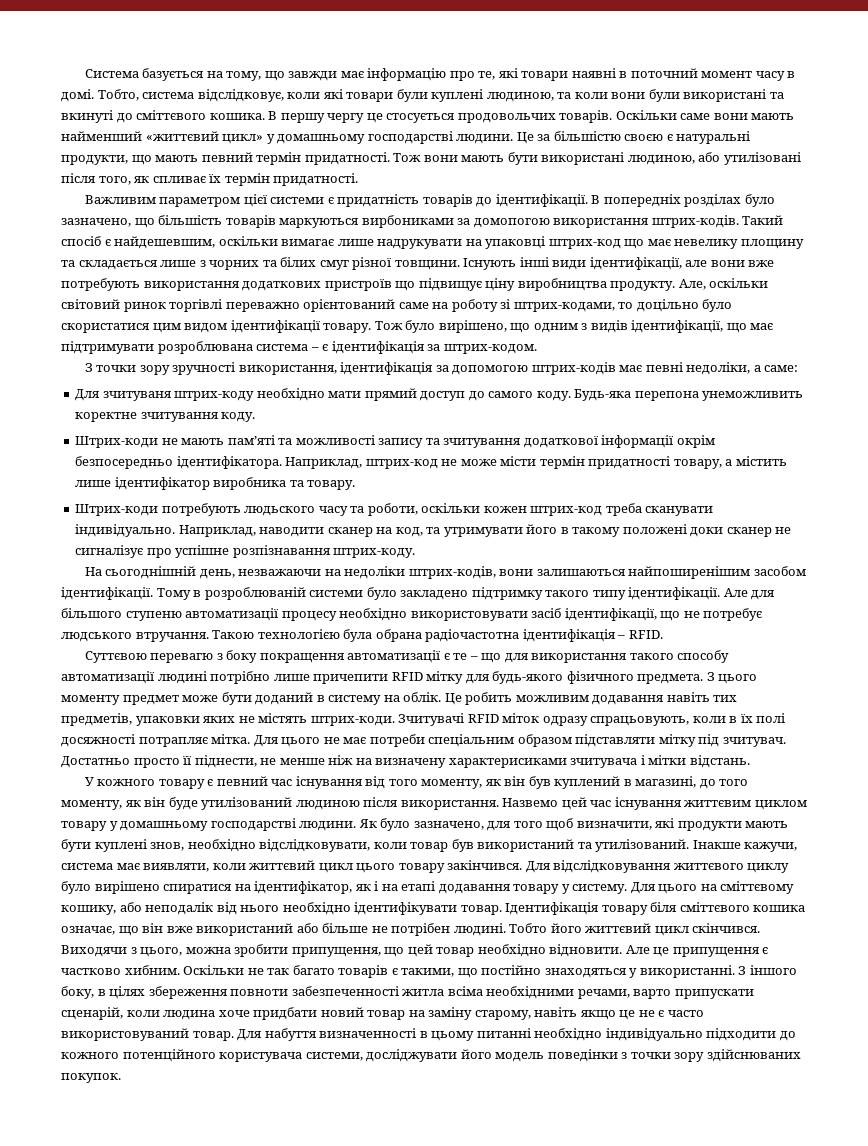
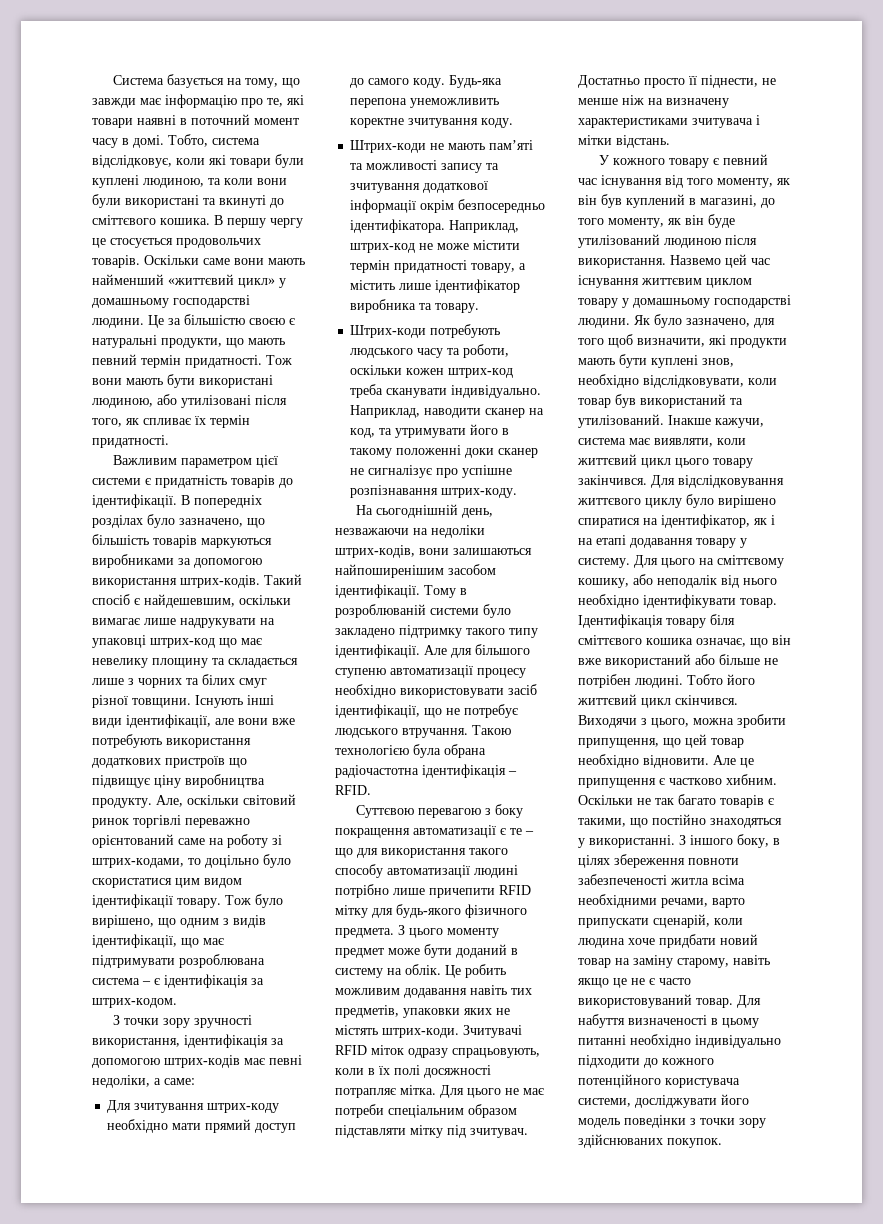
[361,215,550,228] вирбониками за домопогою -> [92,554,262,568] виробниками за допомогою
[102,391,172,401] зчитуваня -> [134,1103,205,1113] зчитування
[500,456,537,466] місти -> [473,240,521,250] містити
[244,506,316,516] людьского -> [350,348,414,358] людського
[622,524,687,534] положені -> [396,445,462,455] положенні
[150,653,214,663] перевагю -> [418,808,482,818] перевагою
[448,758,567,768] характерисиками -> [578,118,688,128] характеристиками
[291,986,399,996] забезпеченності -> [578,874,667,885] забезпеченості
[319,1028,417,1038] визначенності -> [628,1015,707,1025] визначеності

